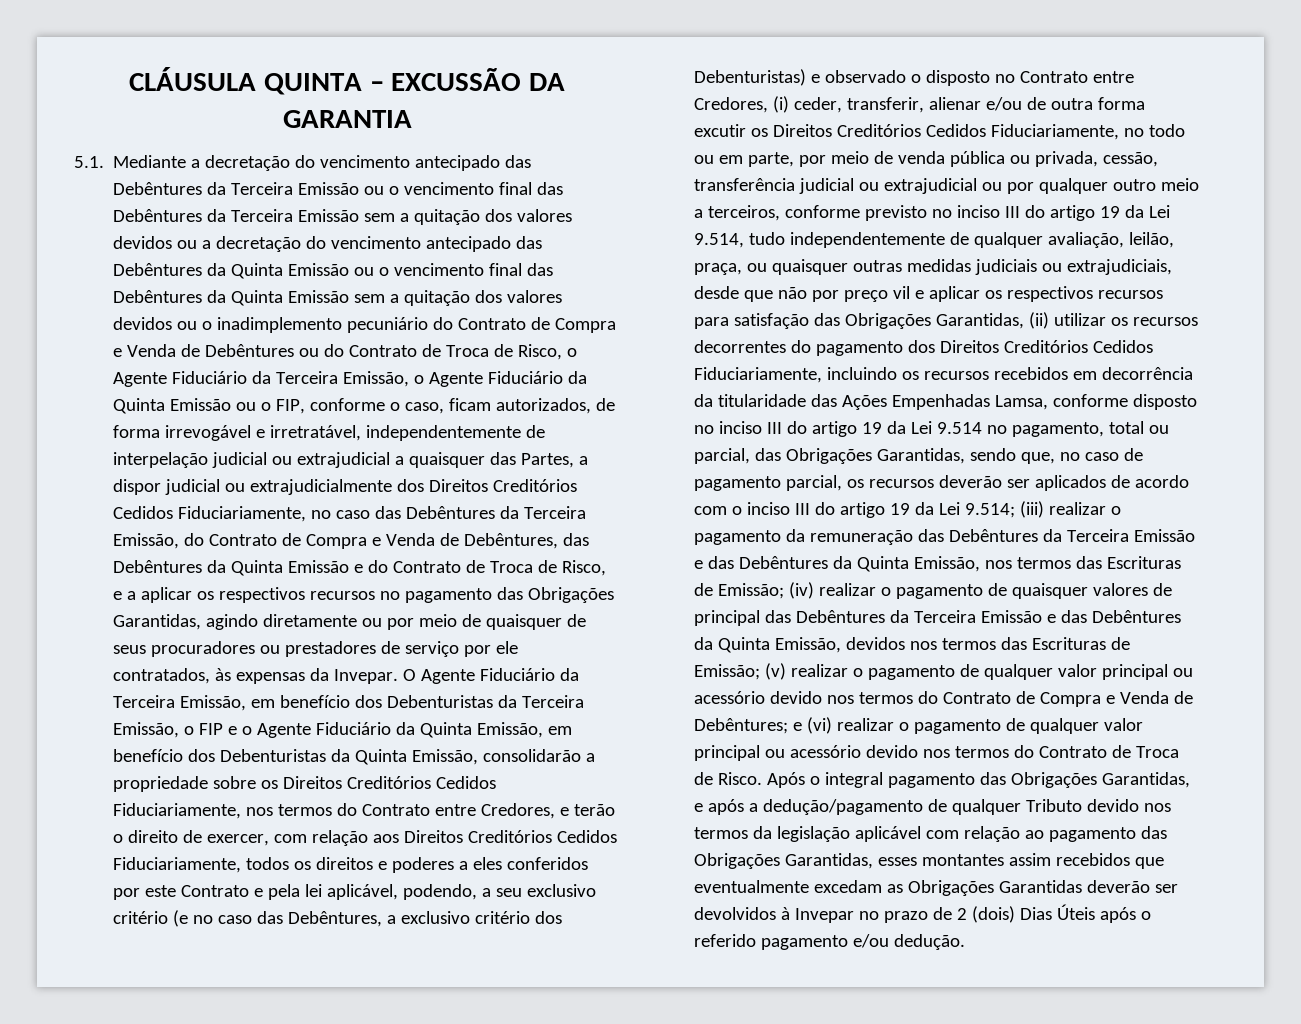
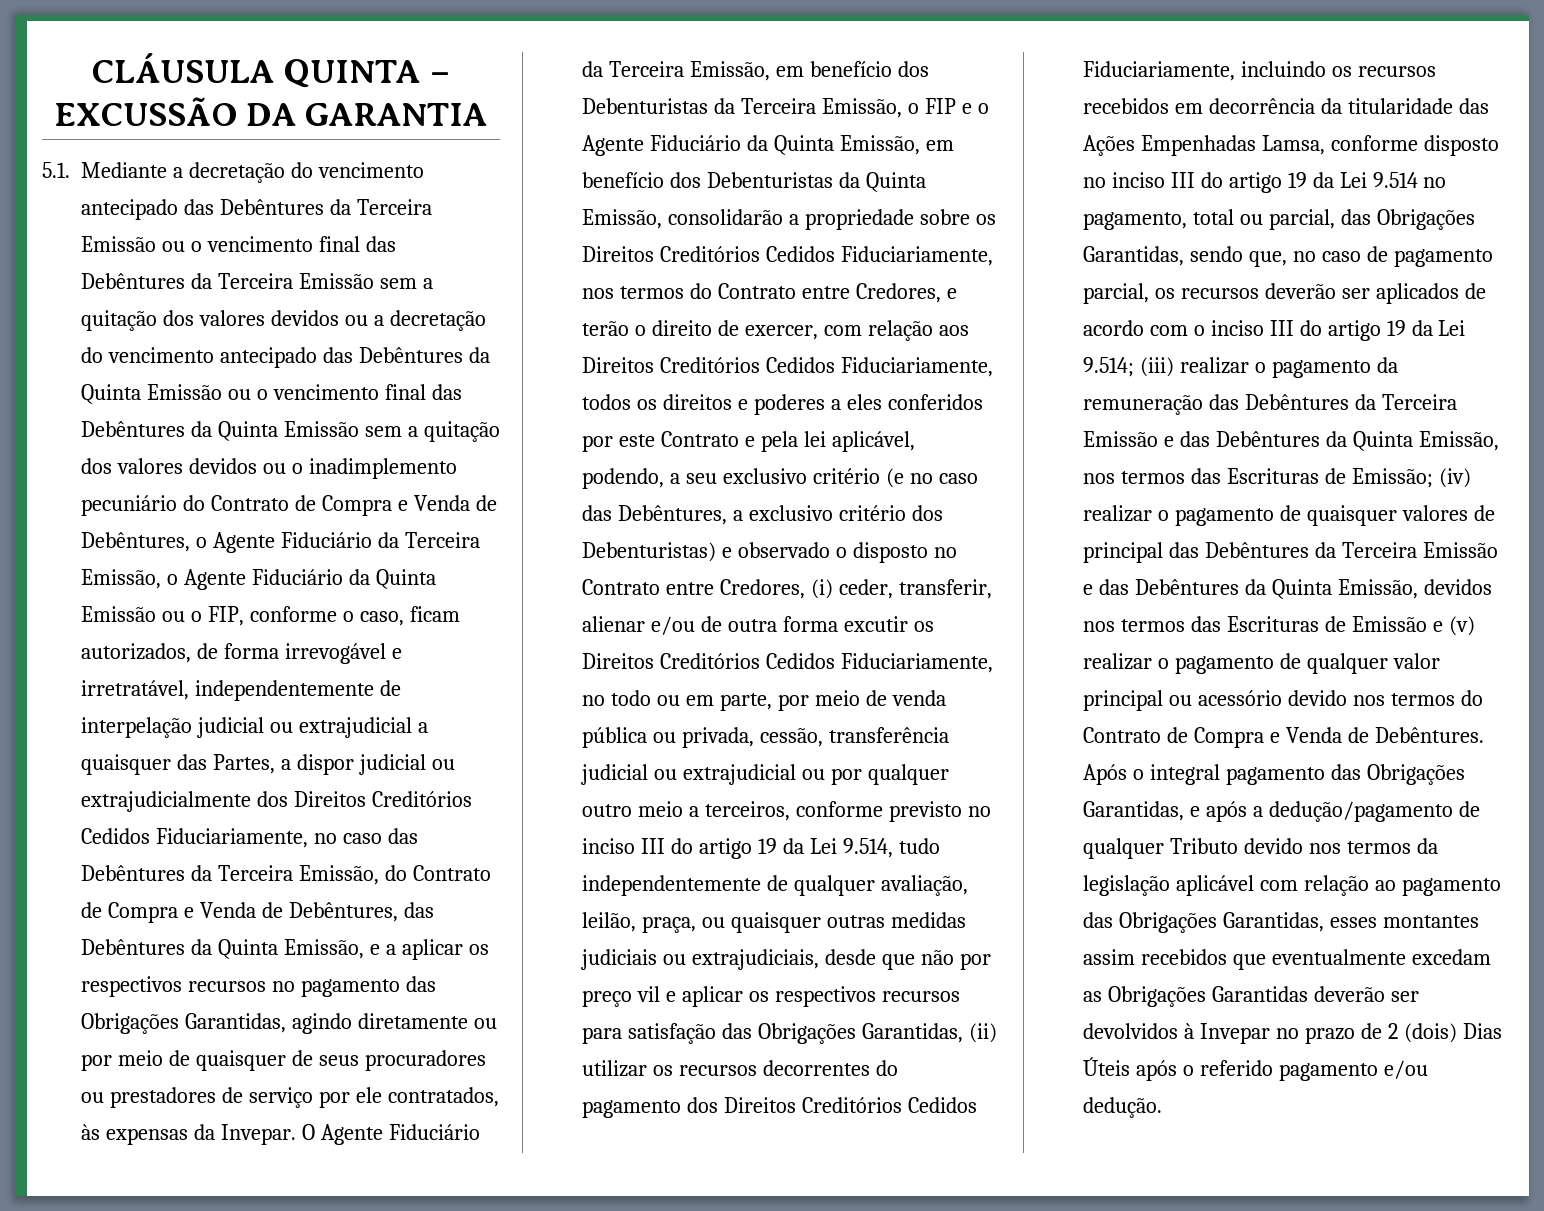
[205,344,563,360] Debêntures ou do Contrato de Troca de Risco, -> [81,532,190,552] Debêntures,
[288,560,607,576] Emissão e do Contrato de Troca de Risco, -> [283,939,364,959] Emissão,
[694,664,761,680] Emissão; -> [1351,616,1443,632] Emissão e
[694,717,1144,734] [694,745,1180,761] [694,772,763,785] Debêntures; e (vi) realizar o pagamento de qualquer valor principal ou acessório devido nos termos do Contrato de Troca de Risco. -> [1374,727,1484,743] Debêntures.

